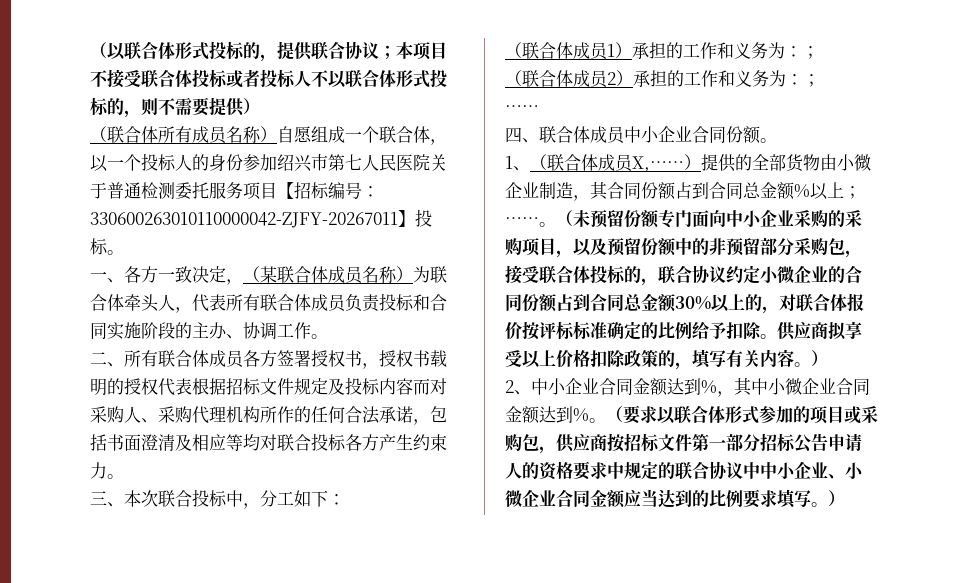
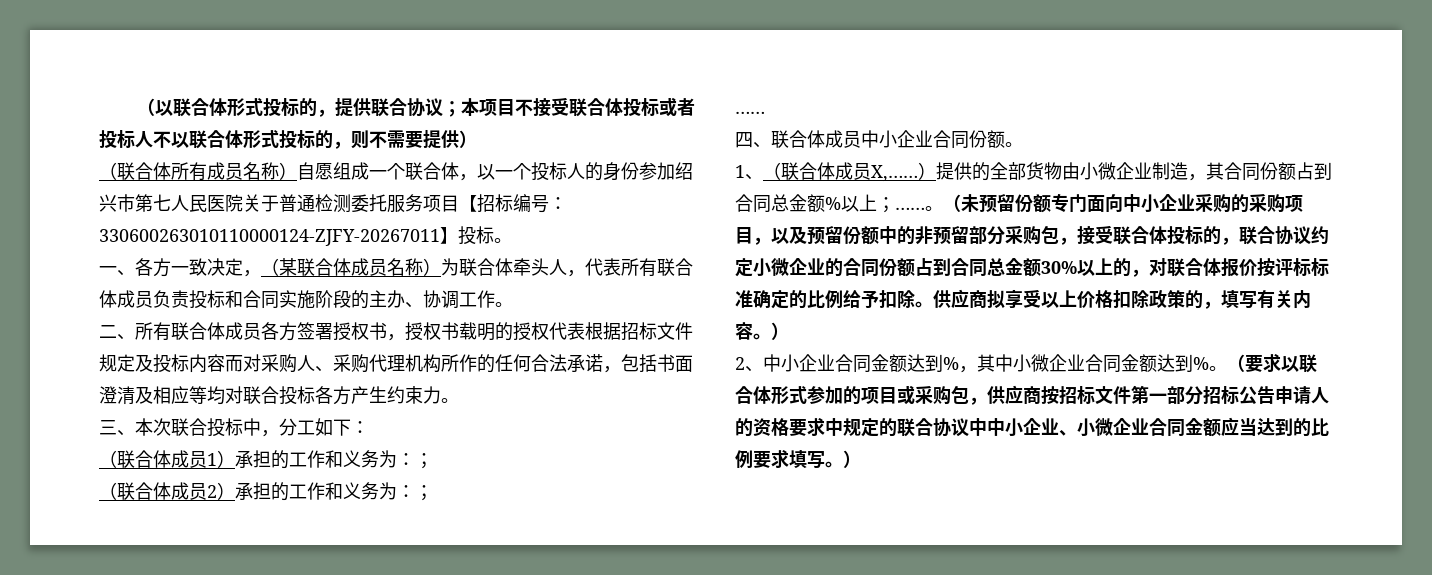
[90,212,398,228] 330600263010110000042-ZJFY-20267011 -> [99,229,440,246] 330600263010110000124-ZJFY-20267011

